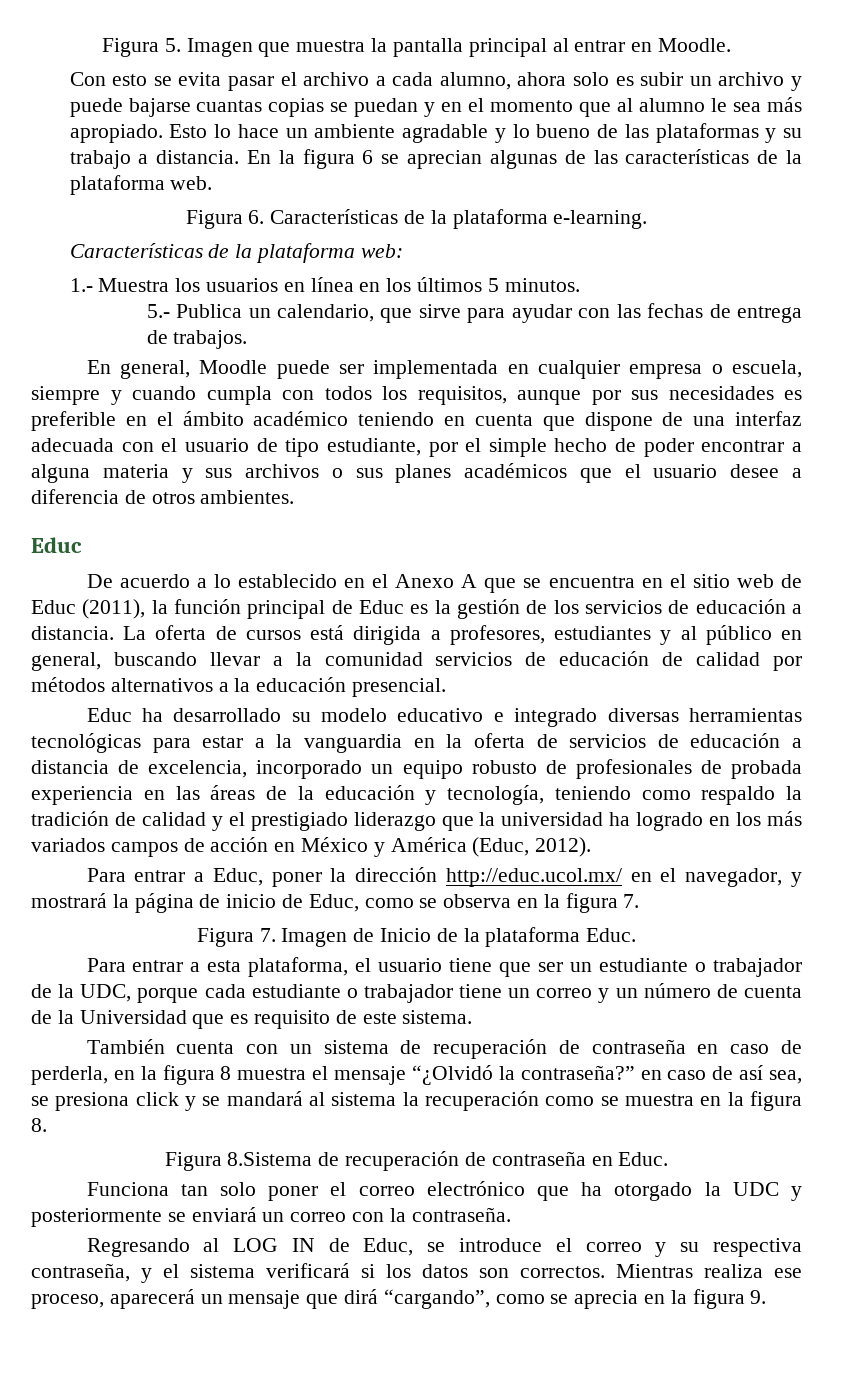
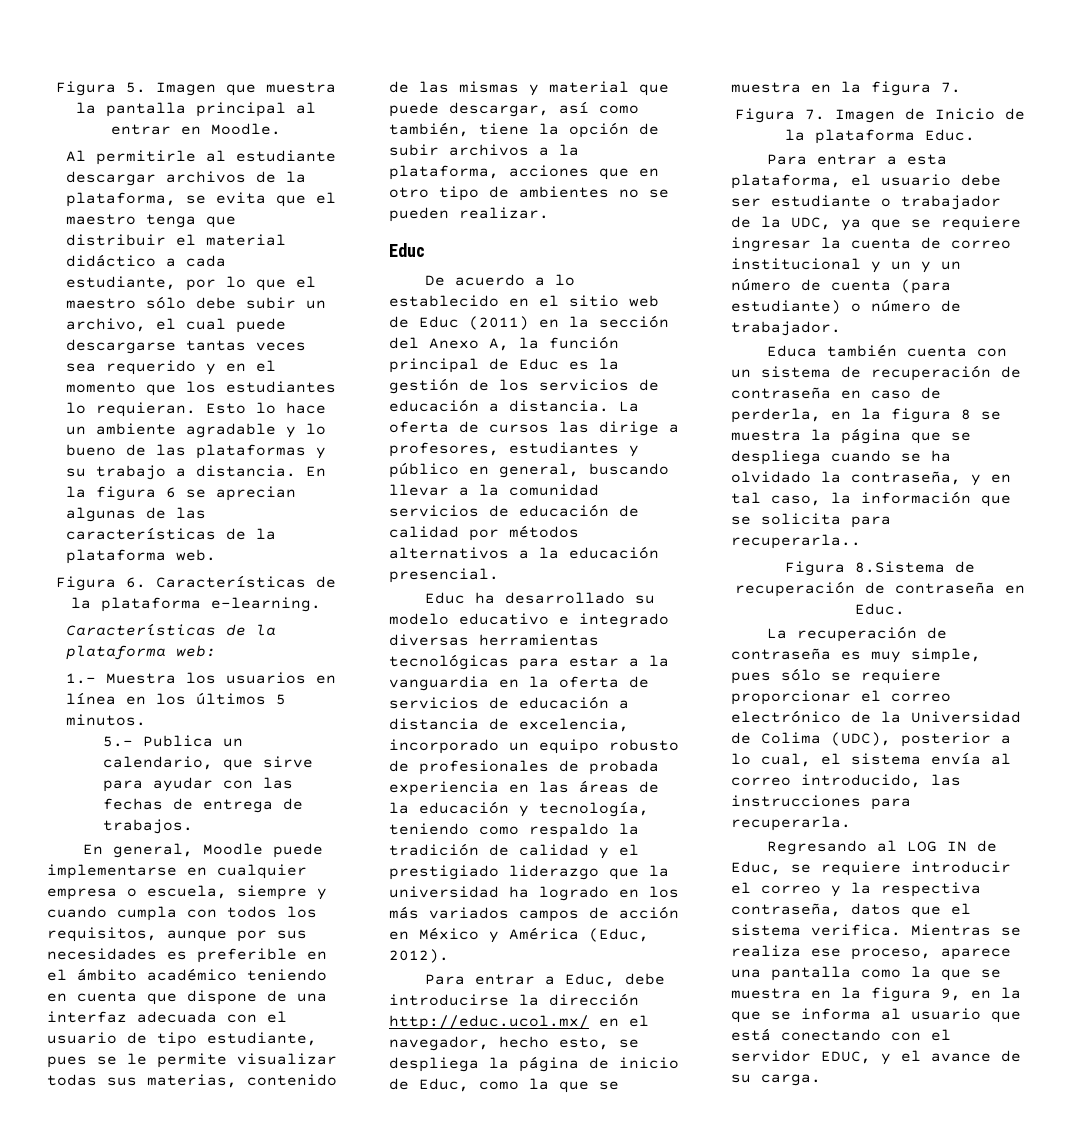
[69,72,802,91] [69,98,419,117] Con esto se evita pasar el archivo a cada alumno, ahora solo es subir un archivo y puede bajarse cuantas copias se puedan -> [65,150,336,165] [65,171,306,186] [65,192,336,207] [65,214,236,228] [65,234,286,246] [65,254,226,267] [65,276,316,291] [65,296,326,309] [65,318,286,333] [65,339,306,354] [65,360,196,375] Al permitirle al estudiante descargar archivos de la plataforma, se evita que el maestro tenga que distribuir el material didáctico a cada estudiante, por lo que el maestro sólo debe subir un archivo, el cual puede descargarse tantas veces sea requerido
[617,97,803,112] [69,124,163,143] al alumno le sea más apropiado. -> [185,381,336,393] [65,402,196,417] los estudiantes lo requieran.
[338,360,499,379] ser implementada -> [47,864,177,879] implementarse
[428,438,802,457] [31,463,802,483] [31,489,295,504] por el simple hecho de poder encontrar a alguna materia y sus archivos o sus planes académicos que el usuario desee a diferencia de otros ambientes. -> [47,1053,337,1068] [47,1074,337,1088] [389,81,669,96] [389,101,639,117] [389,122,659,138] [389,144,579,156] [389,165,659,180] [389,186,669,201] [389,207,549,222] pues se le permite visualizar todas sus materias, contenido de las mismas y material que puede descargar, así como también, tiene la opción de subir archivos a la plataforma, acciones que en otro tipo de ambientes no se pueden realizar.
[395,574,803,593] [31,599,146,619] Anexo A que se encuentra en el sitio web de Educ (2011), -> [569,295,659,307] [389,315,669,330] [389,337,509,351] sitio web de Educ (2011) en la sección del Anexo A,
[310,625,422,645] está dirigida -> [559,421,659,436] las dirige
[680,626,697,640] al -> (639, 451) none
[271,872,322,887] poner -> [625,973,666,985] [389,994,509,1006] debe introducirse
[791,872,802,887] [31,893,107,908] y mostrará -> [499,1036,639,1050] [389,1057,479,1072] hecho esto, se despliega
[419,894,512,908] se observa -> [529,1078,619,1093] [731,82,801,93] la que se muestra
[449,958,593,977] tiene que ser un -> [961,174,1001,186] [731,198,761,207] debe ser
[137,984,593,1003] porque cada estudiante o trabajador tiene un correo -> [841,216,1021,231] [731,237,1011,252] [731,258,911,273] ya que se requiere ingresar la cuenta de correo institucional y un
[31,1010,473,1029] [86,1039,165,1054] de la Universidad que es requisito de este sistema. // También -> [901,279,951,294] [731,299,961,314] [731,321,841,336] [767,344,898,357] (para estudiante) o número de trabajador. // Educa también
[237,1065,803,1085] [31,1091,803,1111] [31,1118,47,1132] muestra el mensaje “¿Olvidó la contraseña?” en caso de así sea, se presiona click y se mandará al sistema la recuperación como se muestra en la figura 8. -> [981,411,1001,420] [731,428,971,444] [731,450,951,465] [731,471,1011,486] [731,491,1011,507] [731,513,891,528] [731,534,861,549] se muestra la página que se despliega cuando se ha olvidado la contraseña, y en tal caso, la información que se solicita para recuperarla..
[86,1181,803,1201] [31,1207,511,1227] Funciona tan solo poner el correo electrónico que ha otorgado la UDC y posteriormente se enviará un correo con la contraseña. -> [767,626,948,642] [731,648,981,663] [731,668,941,684] [731,690,951,705] [731,710,1021,723] [731,732,1011,747] [731,752,1011,767] [731,774,961,788] [731,795,911,810] [731,816,851,831] La recuperación de contraseña es muy simple, pues sólo se requiere proporcionar el correo electrónico de la Universidad de Colima (UDC), posterior a lo cual, el sistema envía al correo introducido, las instrucciones para recuperarla.
[459,1238,543,1252] introduce -> [821,861,1011,876] requiere introducir
[680,1242,700,1252] su -> [851,882,871,894] la
[141,1263,802,1283] [31,1289,767,1309] y el sistema verificará si los datos son correctos. Mientras realiza ese proceso, aparecerá un mensaje que dirá “cargando”, como se aprecia en la figura 9. -> [851,903,971,918] [731,924,1021,936] [731,945,1011,960] [731,966,1001,981] [731,987,1021,1002] [731,1008,1021,1023] [731,1028,951,1041] [731,1050,1021,1065] [731,1074,821,1086] datos que el sistema verifica. Mientras se realiza ese proceso, aparece una pantalla como la que se muestra en la figura 9, en la que se informa al usuario que está conectando con el servidor EDUC, y el avance de su carga.

